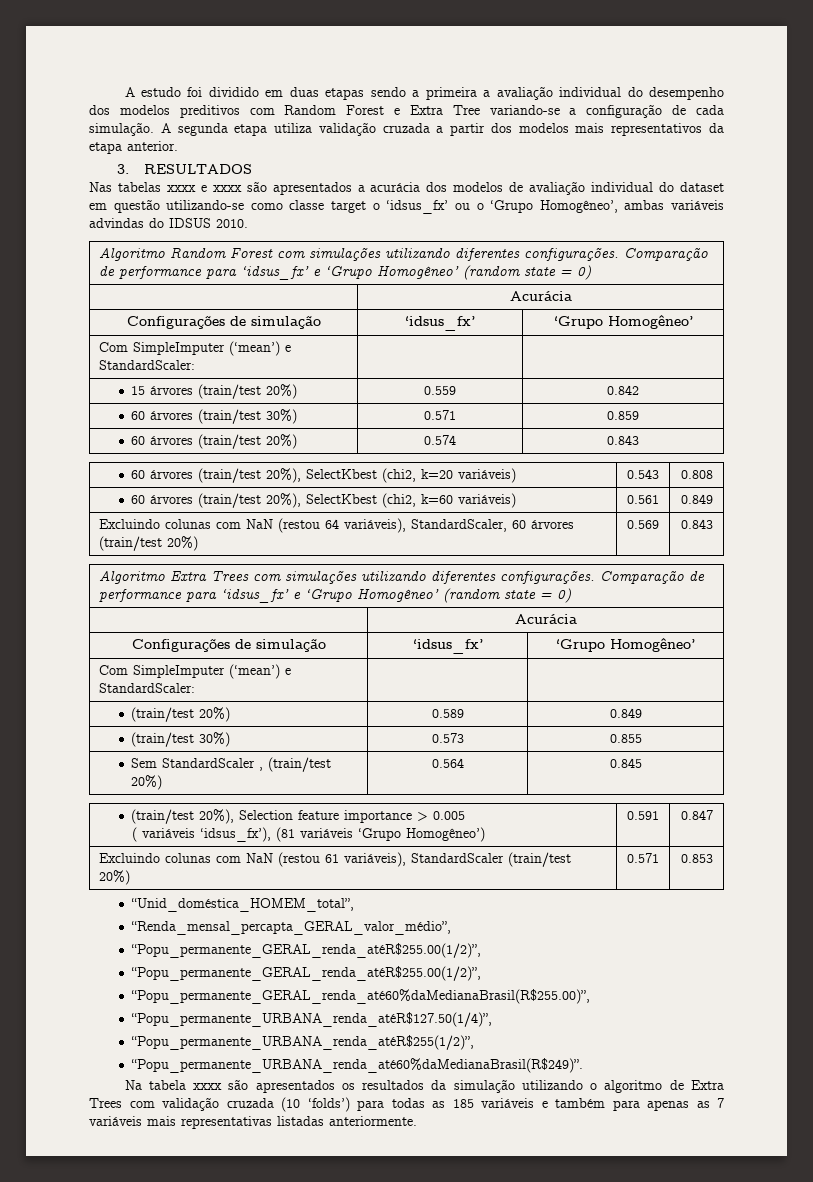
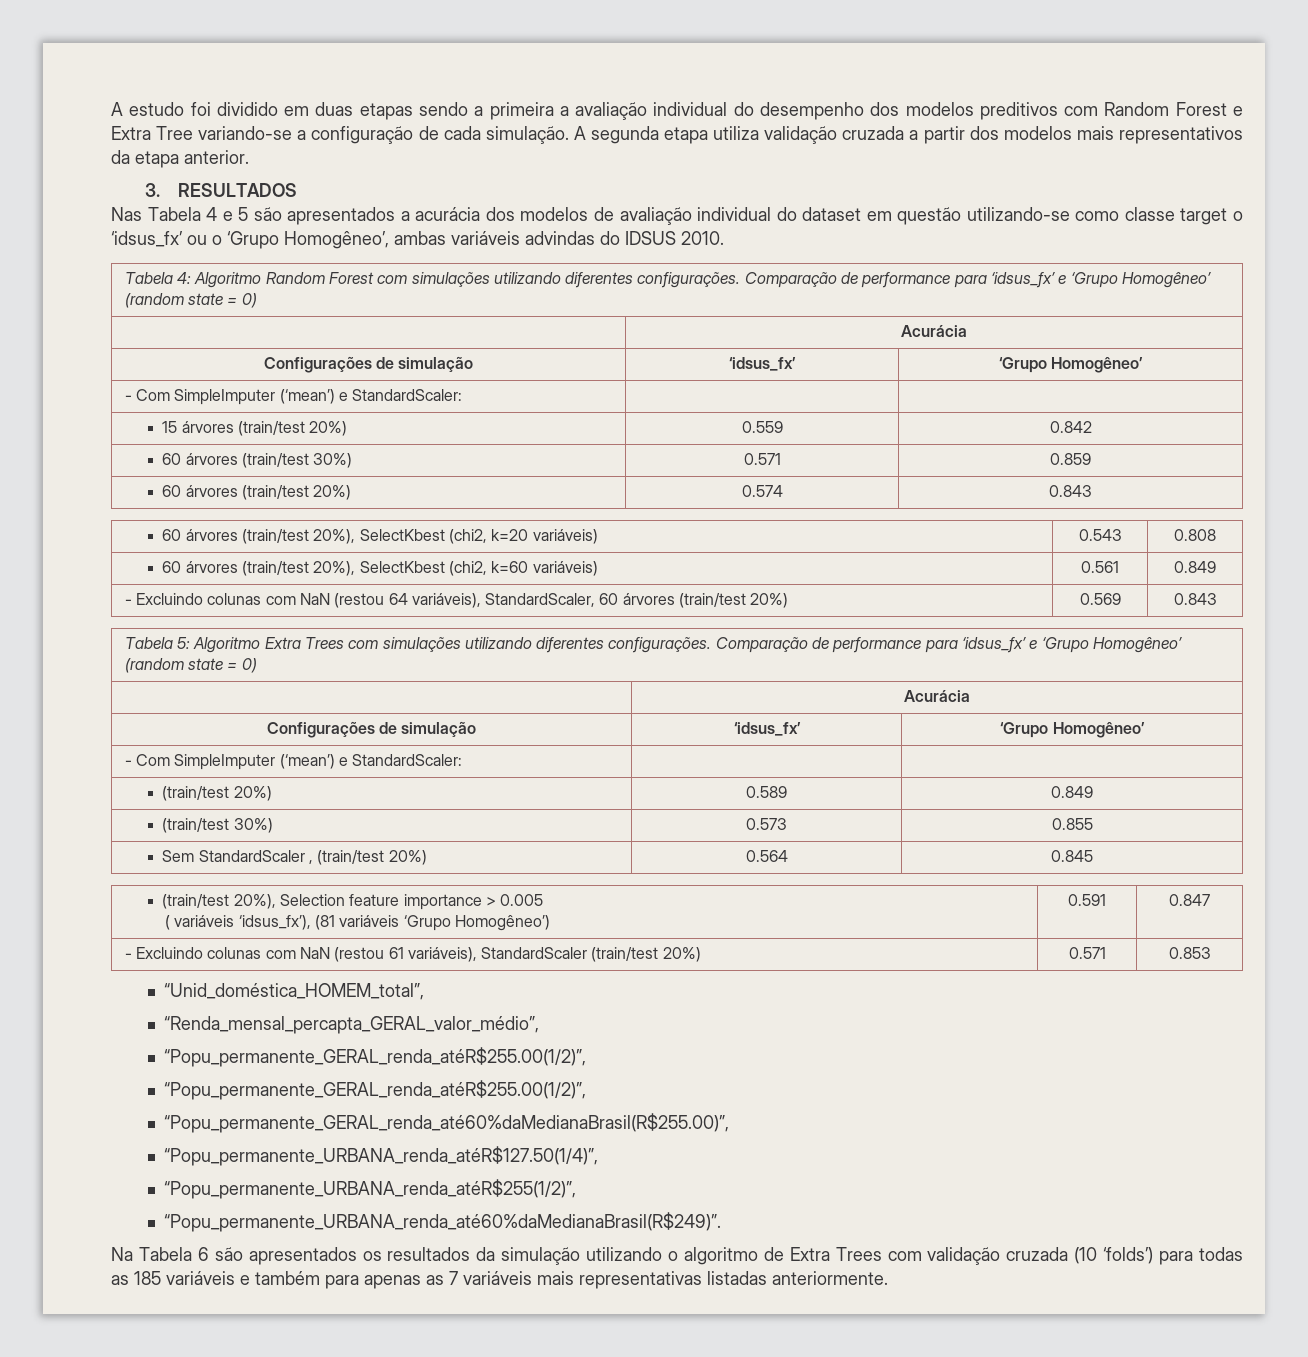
[117,182,242,192] tabelas xxxx e xxxx -> [147,207,249,221] Tabela 4 e 5
(248, 223) none -> [124,272,191,284] Tabela 4:
(693, 322) none -> [124,395,132,401] -
(713, 499) none -> [124,599,132,605] -
(713, 524) none -> [124,637,190,649] Tabela 5:
(695, 645) none -> [124,760,132,766] -
(713, 815) none -> [124,953,132,959] -
[148,1080,223,1090] tabela xxxx -> [138,1247,209,1261] Tabela 6

